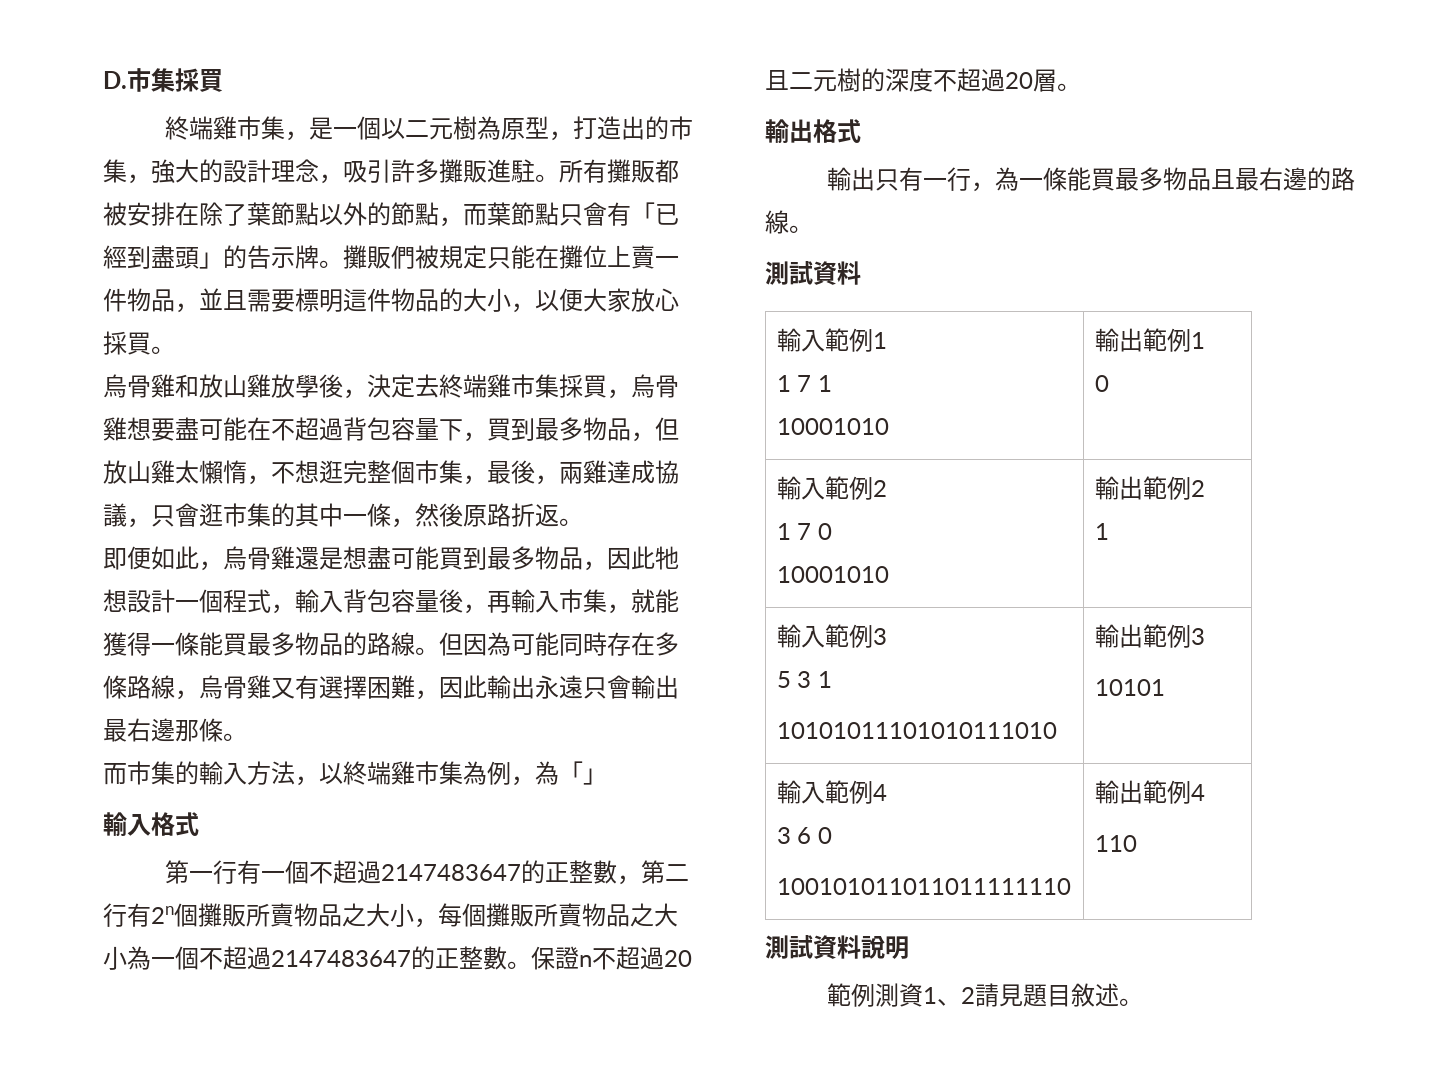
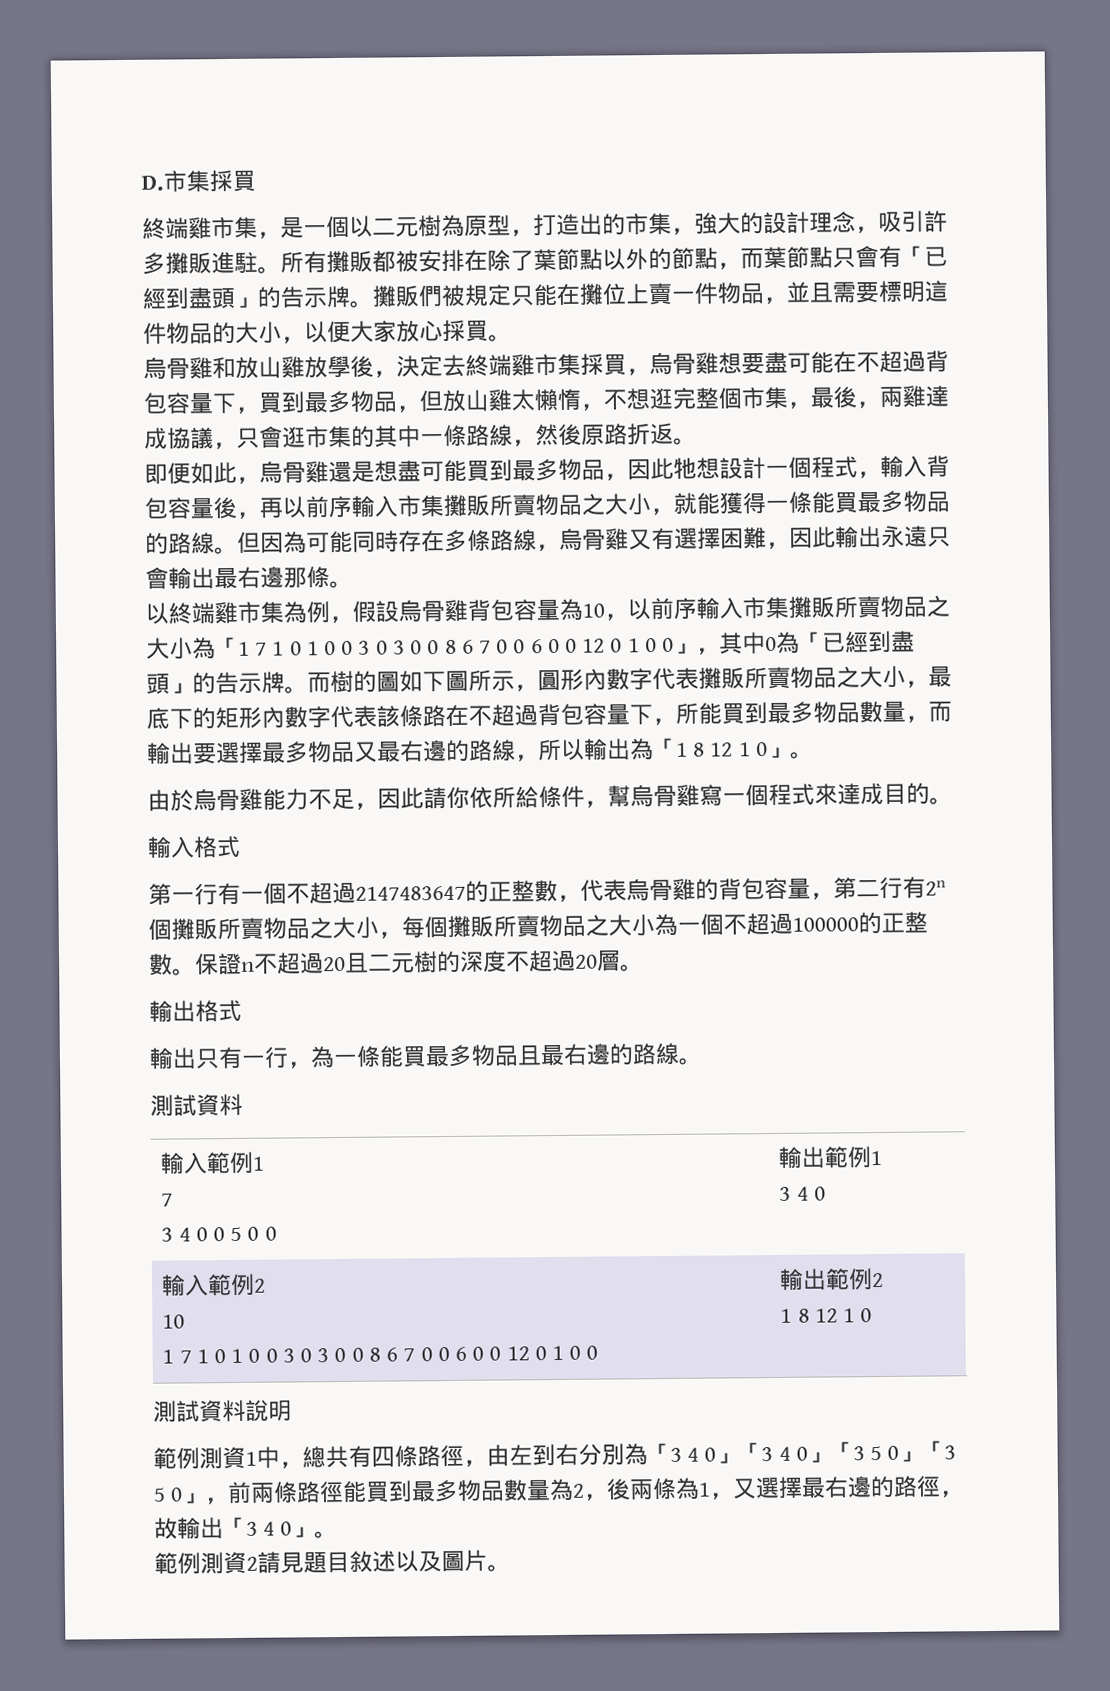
(391, 515) none -> [466,424,513,447] 路線
[511,589,607,613] 輸入市集 -> [282,493,651,519] 以前序輸入市集攤販所賣物品之大小
[103,761,319,786] 而市集的輸入方法， -> (353, 584) none
[535,761,607,785] 為「」 -> [352,595,950,623] [146,630,916,660] [146,665,952,695] [146,700,952,730] [147,737,814,765] [147,782,953,812] 假設烏骨雞背包容量為10，以前序輸入市集攤販所賣物品之大小為「1 7 1 0 1 0 0 3 0 3 0 0 8 6 7 0 0 6 0 0 12 0 1 0 0」，其中0為「已經到盡頭」的告示牌。而樹的圖如下圖所示，圓形內數字代表攤販所賣物品之大小，最底下的矩形內數字代表該條路在不超過背包容量下，所能買到最多物品數量，而輸出要選擇最多物品又最右邊的路線，所以輸出為「1 8 12 1 0」。 // 由於烏骨雞能力不足，因此請你依所給條件，幫烏骨雞寫一個程式來達成目的。
(641, 880) none -> [580,877,834,902] 代表烏骨雞的背包容量，
[271,950,411,967] 2147483647 -> [792,917,859,932] 100000
[776,375,832,392] [776,418,889,435] 1 7 1 // 10001010 -> [161,1193,174,1207] [161,1226,277,1242] 7 // 3 4 0 0 5 0 0
(1205, 340) none -> [779,1186,809,1201] 3 4
[776,523,832,540] [776,566,889,583] [1094,476,1205,500] [1094,523,1109,540] [776,624,887,648] [776,671,832,688] [776,722,1057,739] [1094,624,1205,648] [1094,679,1165,696] [776,780,887,804] [776,827,832,844] [776,878,1071,895] [1094,780,1205,804] [1094,835,1137,852] // 1 7 0 // 10001010 | 輸出範例2 // 1 // 輸入範例3 // 5 3 1 // 10101011101010111010 | 輸出範例3 // 10101 // 輸入範例4 // 3 6 0 // 100101011011011111110 | 輸出範例4 // 110 -> [162,1314,186,1329] [162,1345,599,1364] [779,1268,885,1291] [780,1308,873,1323] // 10 // 1 7 1 0 1 0 0 3 0 3 0 0 8 6 7 0 0 6 0 0 12 0 1 0 0 | 輸出範例2 // 1 8 12 1 0
[936,999,961,1006] 、 -> [256,1440,957,1469] [153,1475,965,1505] [154,1516,339,1540] [154,1551,247,1575] 中，總共有四條路徑，由左到右分別為「3 4 0」「3 4 0」「3 5 0」「3 5 0」，前兩條路徑能買到最多物品數量為2，後兩條為1，又選擇最右邊的路徑，故輸出「3 4 0」。 // 範例測資
(1119, 995) none -> [395,1549,488,1573] 以及圖片

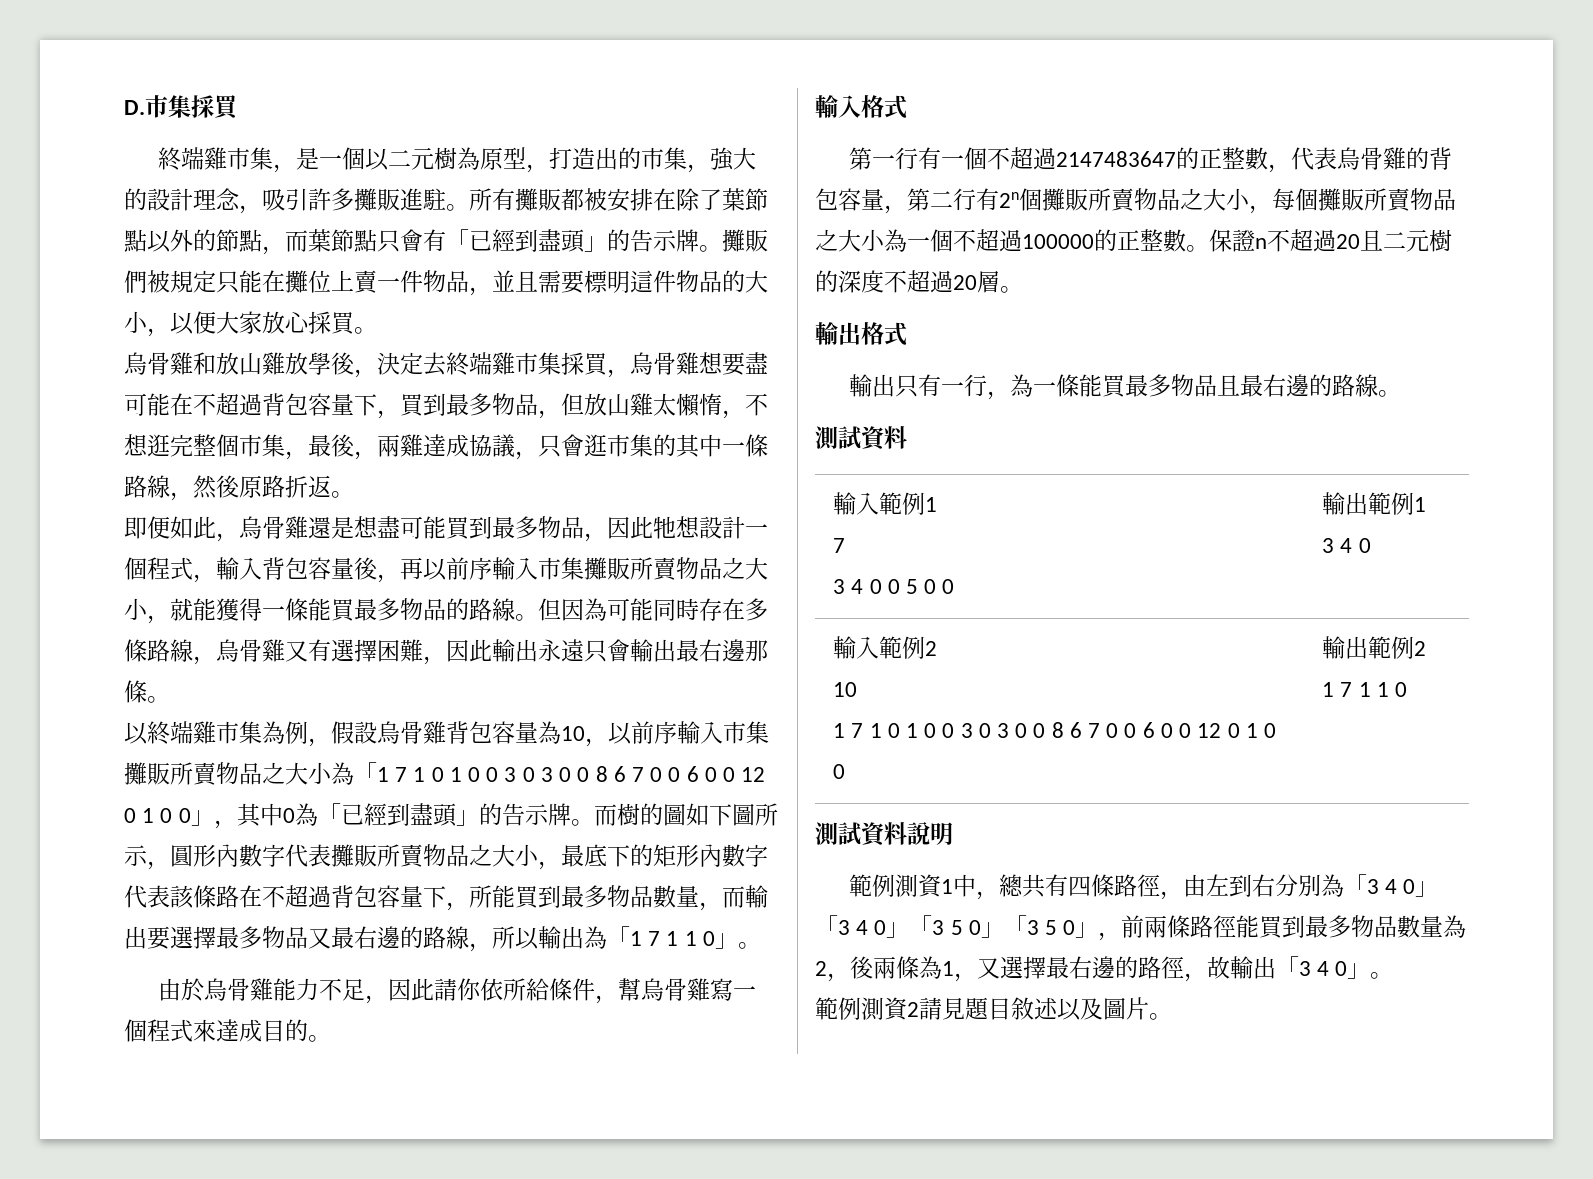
[693,742,734,757] 8 12 -> [648,931,679,946] 7 1
[797,1308,838,1323] 8 12 -> [1340,682,1371,697] 7 1

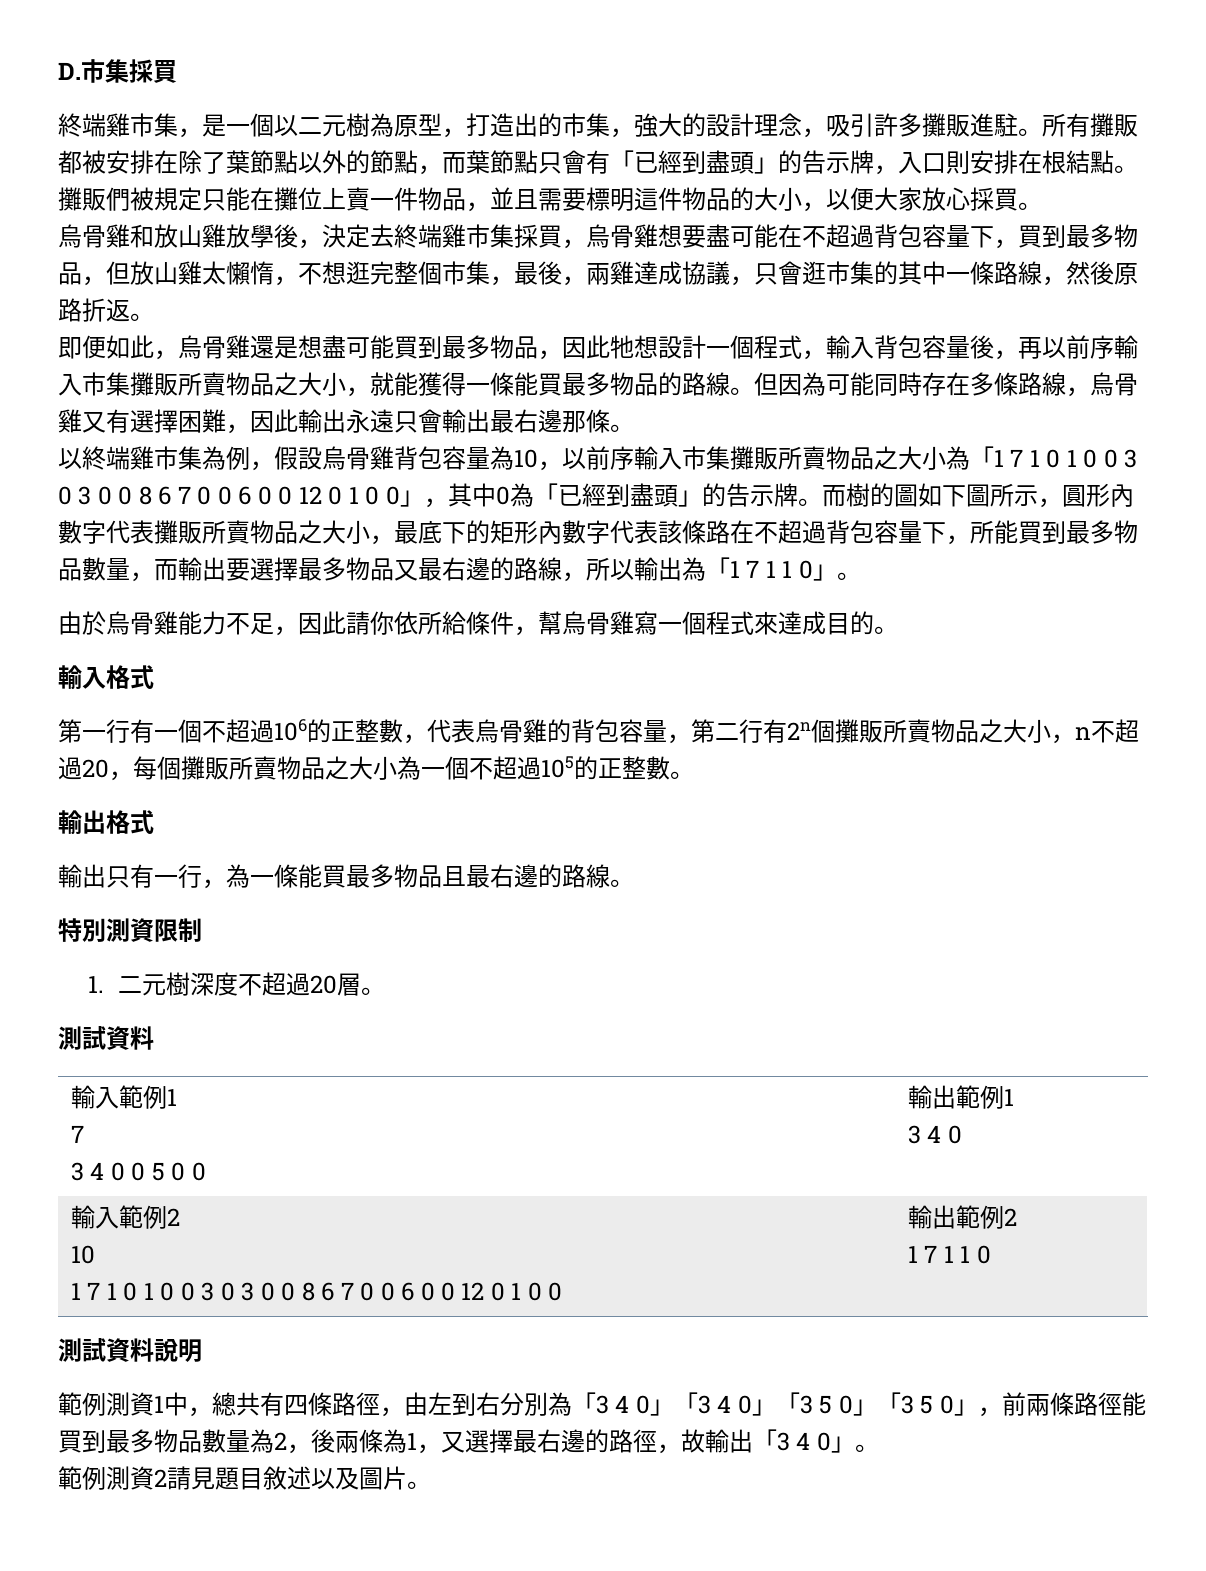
(699, 240) none -> [874,150,1114,175] ，入口則安排在根結點
[1055,151,1176,167] 2147483647 -> [274,719,307,741] 106
(1272, 209) none -> [1075,719,1139,743] [58,757,133,781] n不超過20，
[1022,234,1094,249] 100000 -> [541,756,574,778] 105
[1209,229,1452,252] [815,270,1023,293] 保證n不超過20且二元樹的深度不超過20層。 -> (694, 775) none
(1401, 393) none -> [58,918,202,942] [87,972,385,996] // 特別測資限制 // 1.二元樹深度不超過20層。

